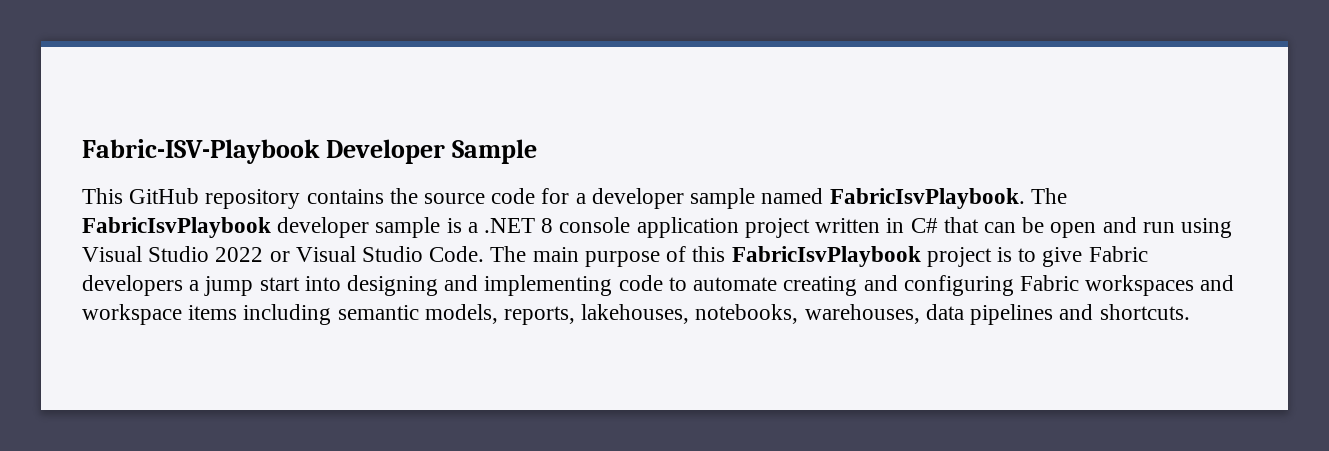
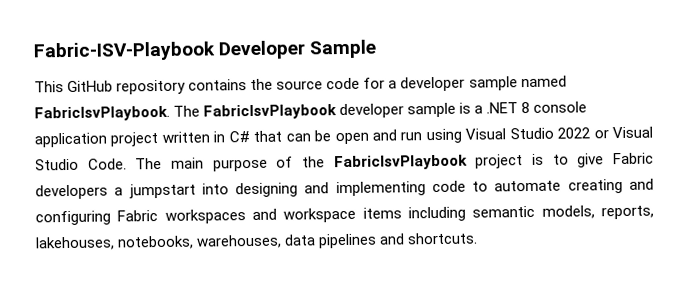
[692,246,726,262] this -> [301,156,325,168] the
[204,276,300,296] jump start -> [128,183,196,199] jumpstart

